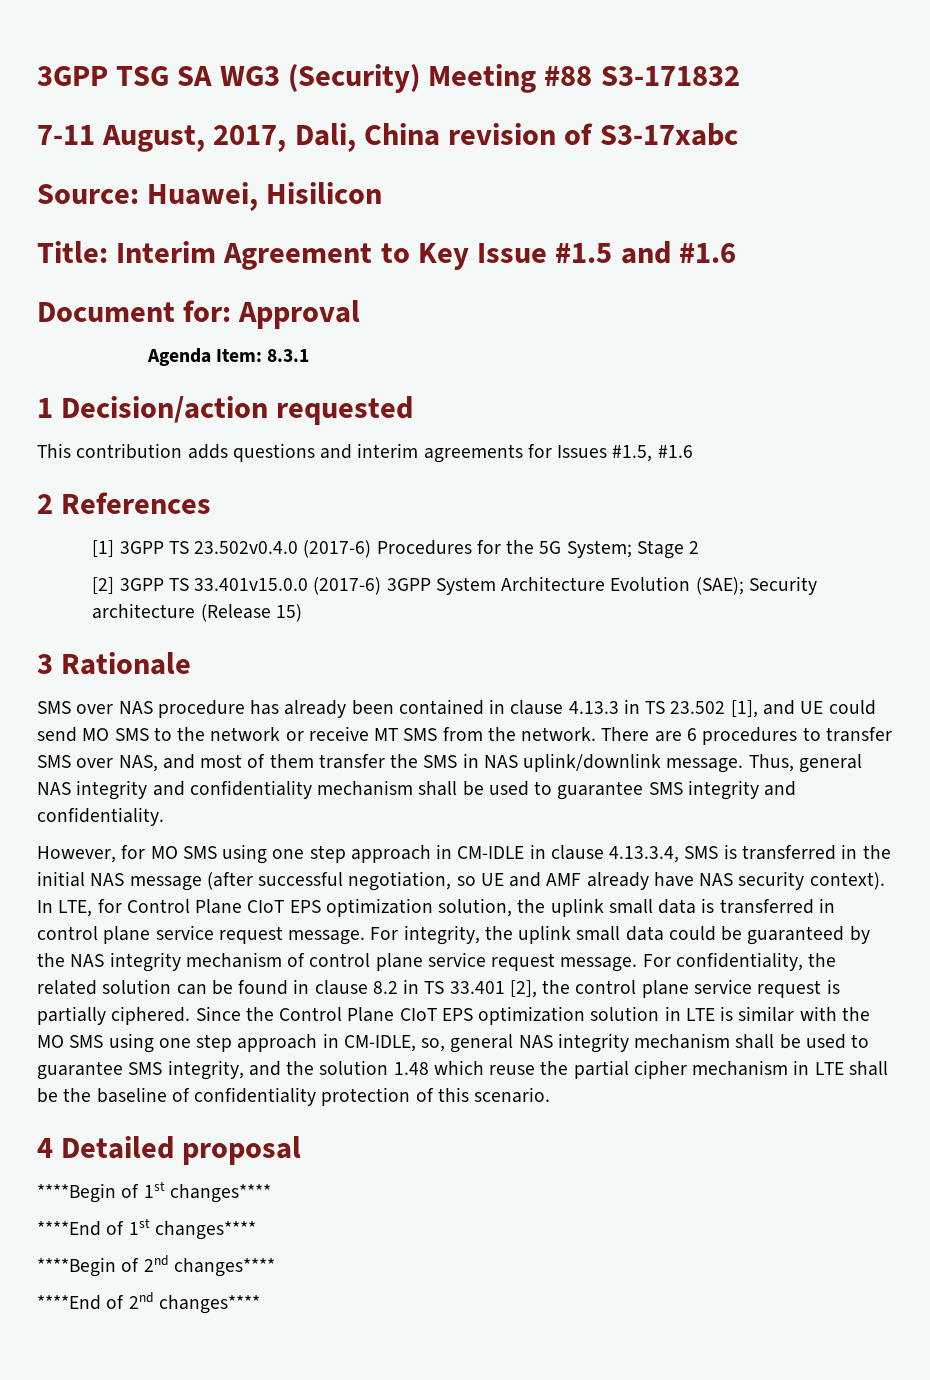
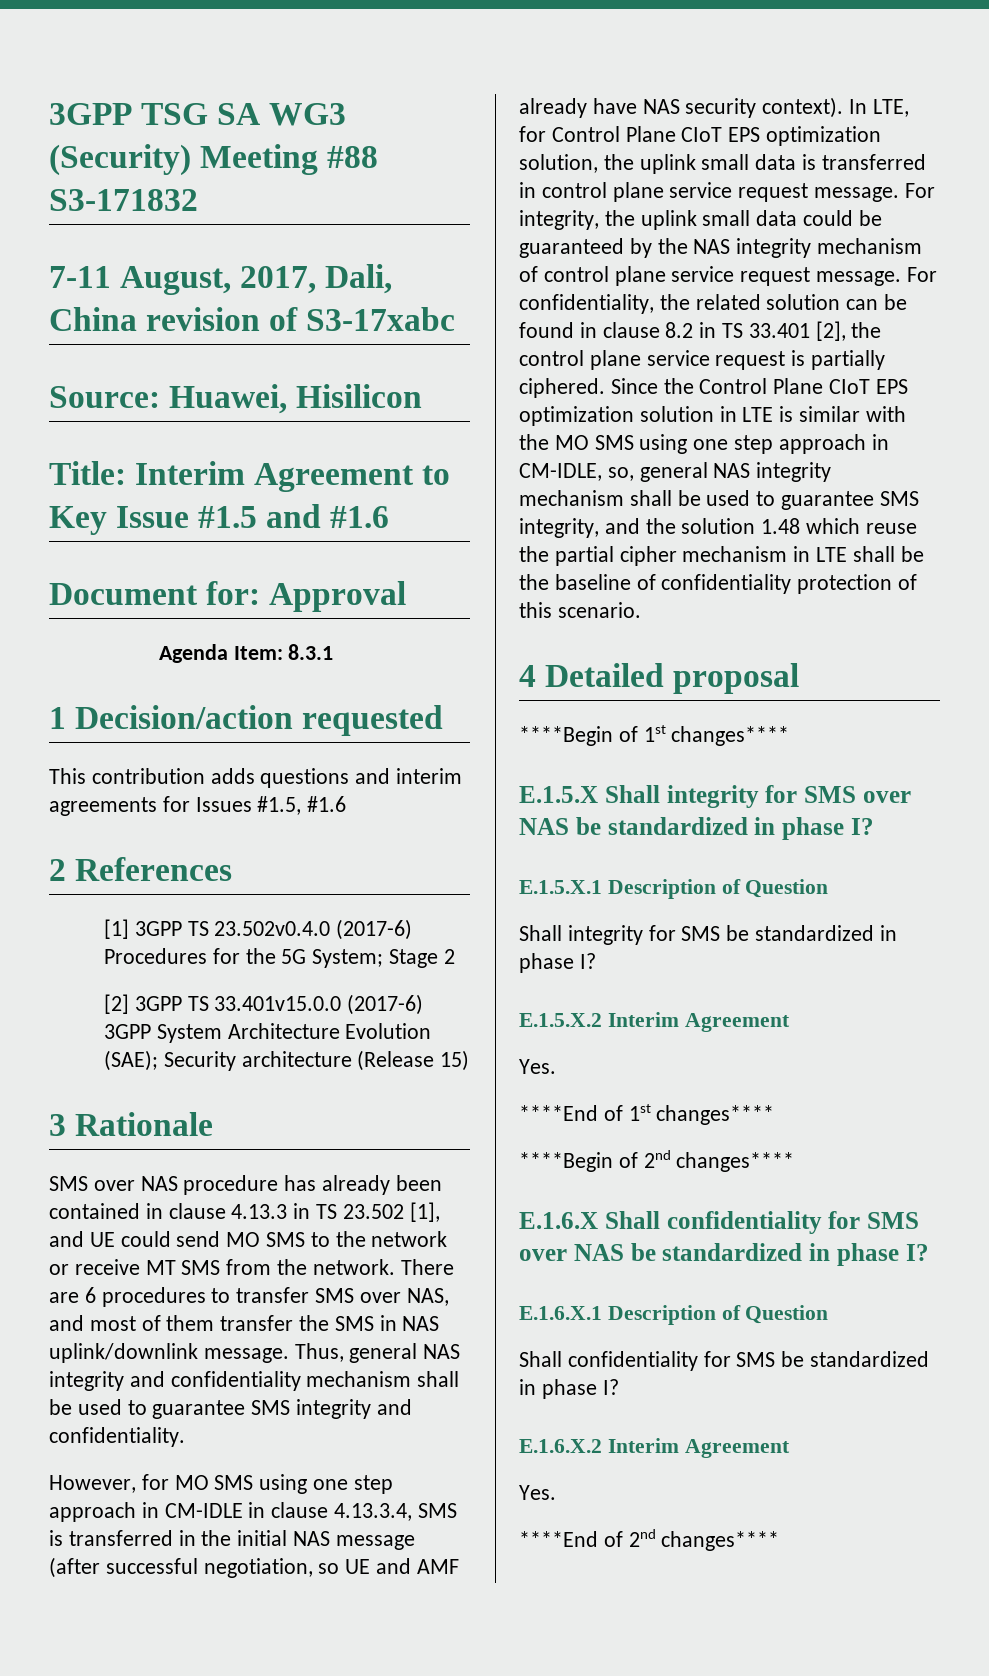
(271, 1193) none -> [519,785,911,808] [519,817,874,840] [519,879,829,899] [519,925,897,945] [519,953,596,973] [519,1012,790,1032] [519,1059,556,1074] // E.1.5.X Shall integrity for SMS over NAS be standardized in phase I? // E.1.5.X.1 Description of Question // Shall integrity for SMS be standardized in phase I? // E.1.5.X.2 Interim Agreement // Yes.
(275, 1267) none -> [519,1211,919,1234] [519,1243,929,1266] [519,1305,829,1325] [519,1351,930,1371] [519,1379,619,1399] [519,1438,790,1458] [519,1485,556,1500] // E.1.6.X Shall confidentiality for SMS over NAS be standardized in phase I? // E.1.6.X.1 Description of Question // Shall confidentiality for SMS be standardized in phase I? // E.1.6.X.2 Interim Agreement // Yes.

